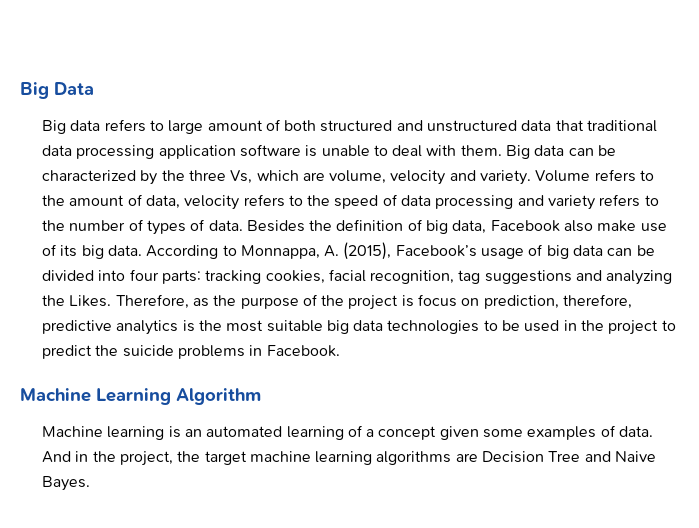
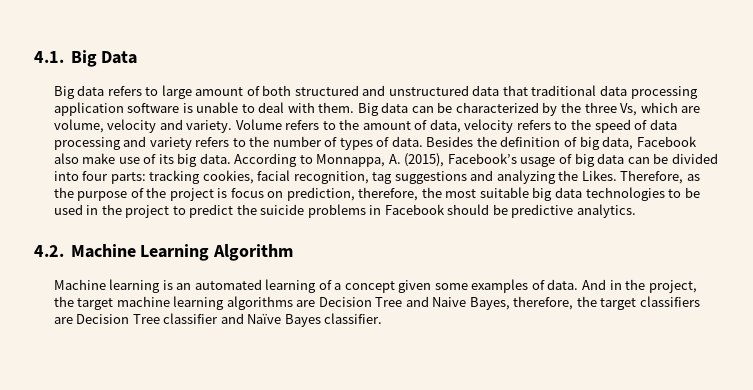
(20, 90) none -> [34,51,64,63] 4.1.
[41,320,195,335] predictive analytics is -> (419, 194) none
[266,345,340,357] Facebook. // -> [384,204,636,218] [34,245,64,257] Facebook should be predictive analytics. // 4.2.
[41,476,90,491] Bayes. -> [469,296,700,310] [53,313,383,327] Bayes, therefore, the target classifiers are Decision Tree classifier and Naïve Bayes classifier.

